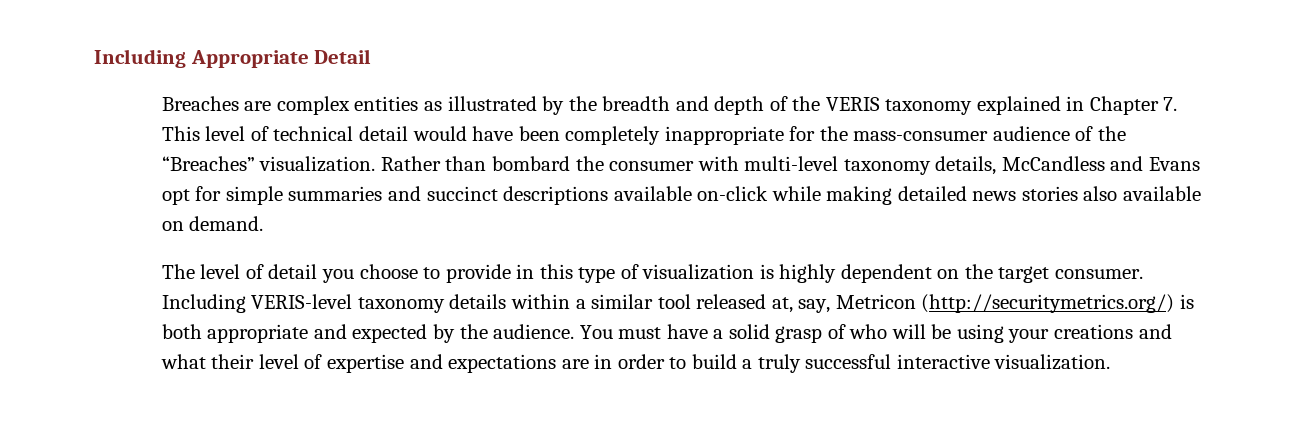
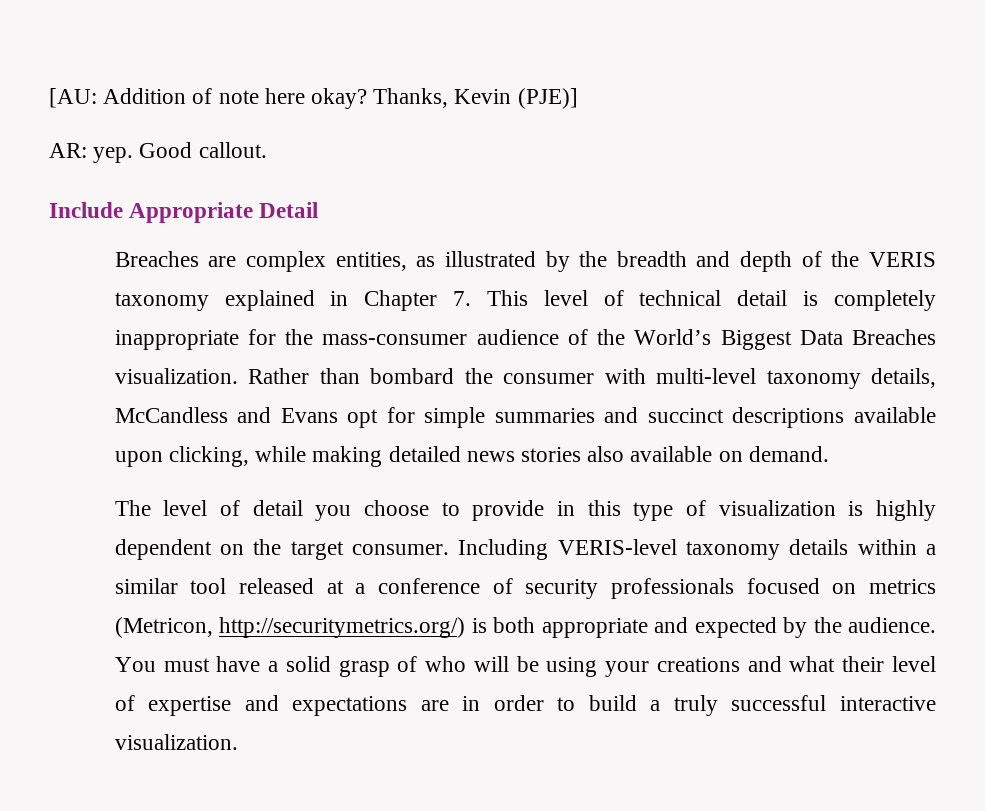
[94,49,186,68] Including -> [49,88,578,109] [49,142,267,163] [49,202,123,218] [AU: Addition of note here okay? Thanks, Kevin (PJE)] // AR: yep. Good callout. // Include
[354,96,419,111] entities -> [335,252,407,271] entities,
[412,126,560,141] would have been -> [803,291,819,306] is
[161,156,255,171] “Breaches” -> [634,329,936,350] World’s Biggest Data Breaches
[697,186,769,201] on-click -> [114,446,249,467] upon clicking,
[771,294,1175,313] at, say, Metricon (http://securitymetrics.org/) -> [326,578,936,599] [114,617,466,638] at a conference of security professionals focused on metrics (Metricon, http://securitymetrics.org/)

